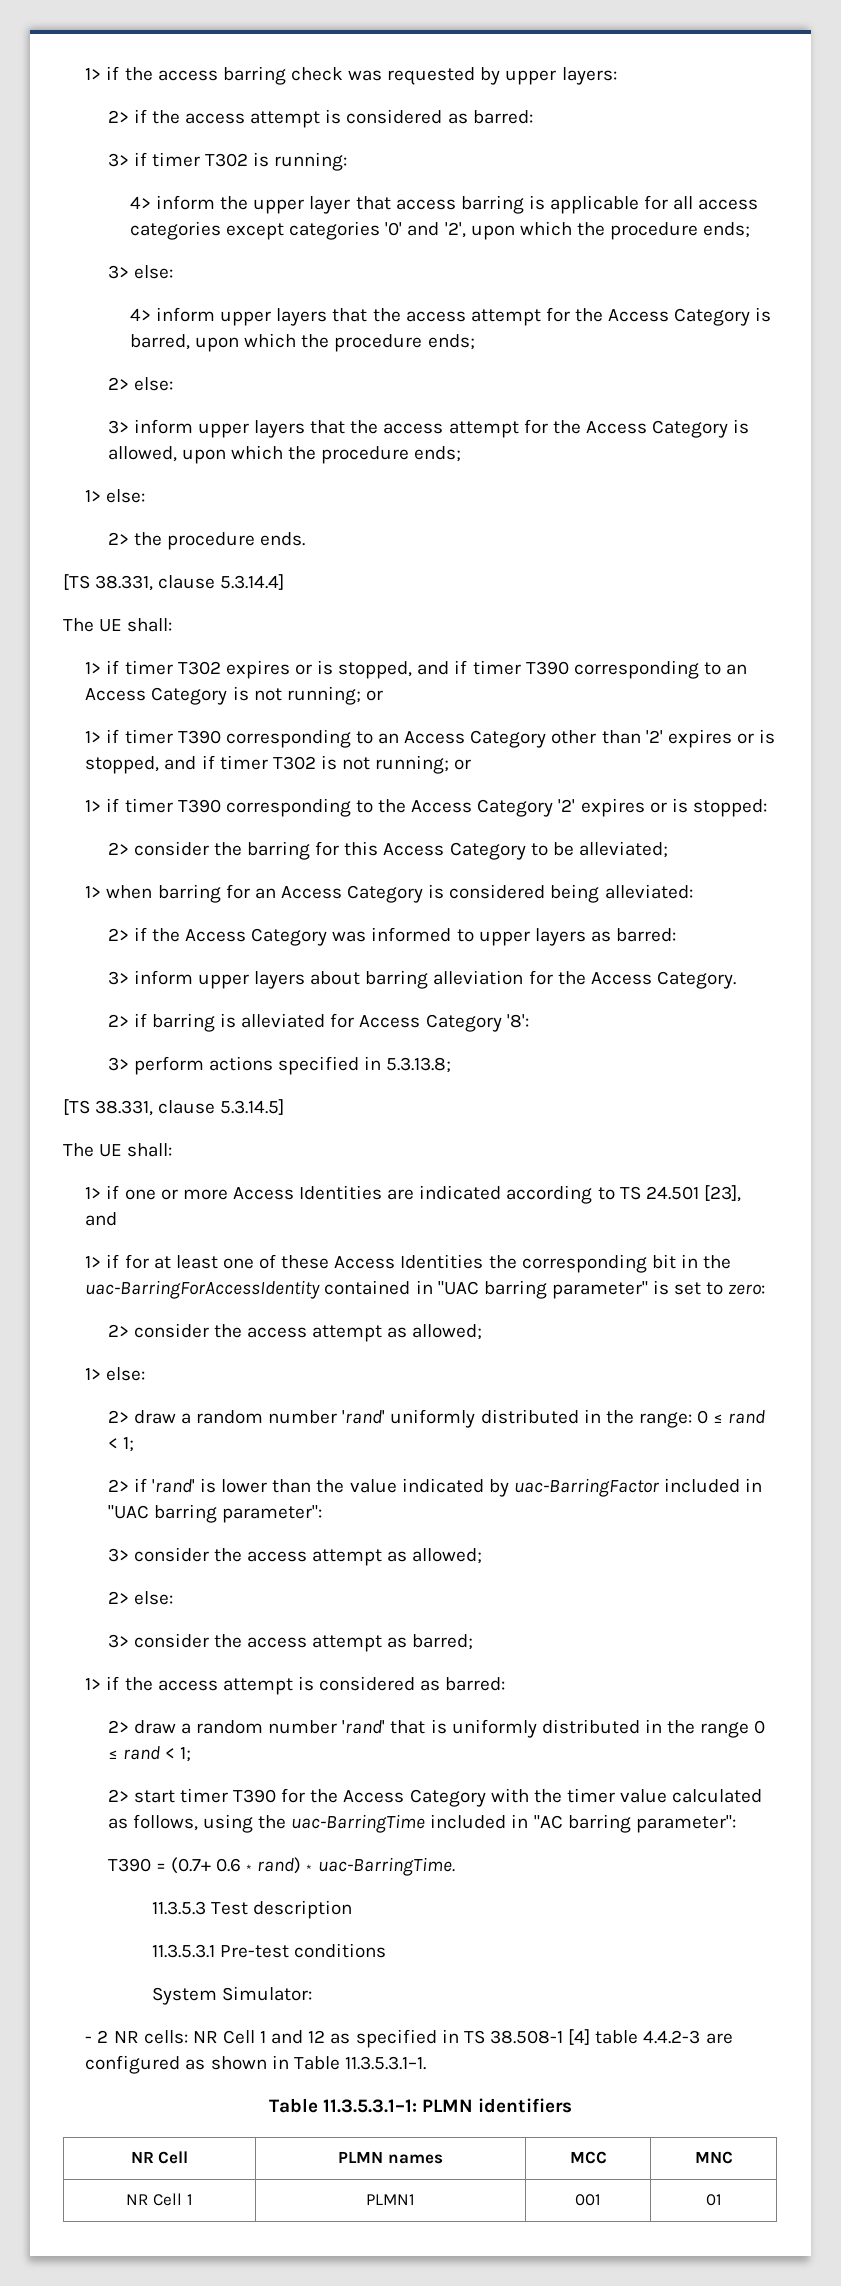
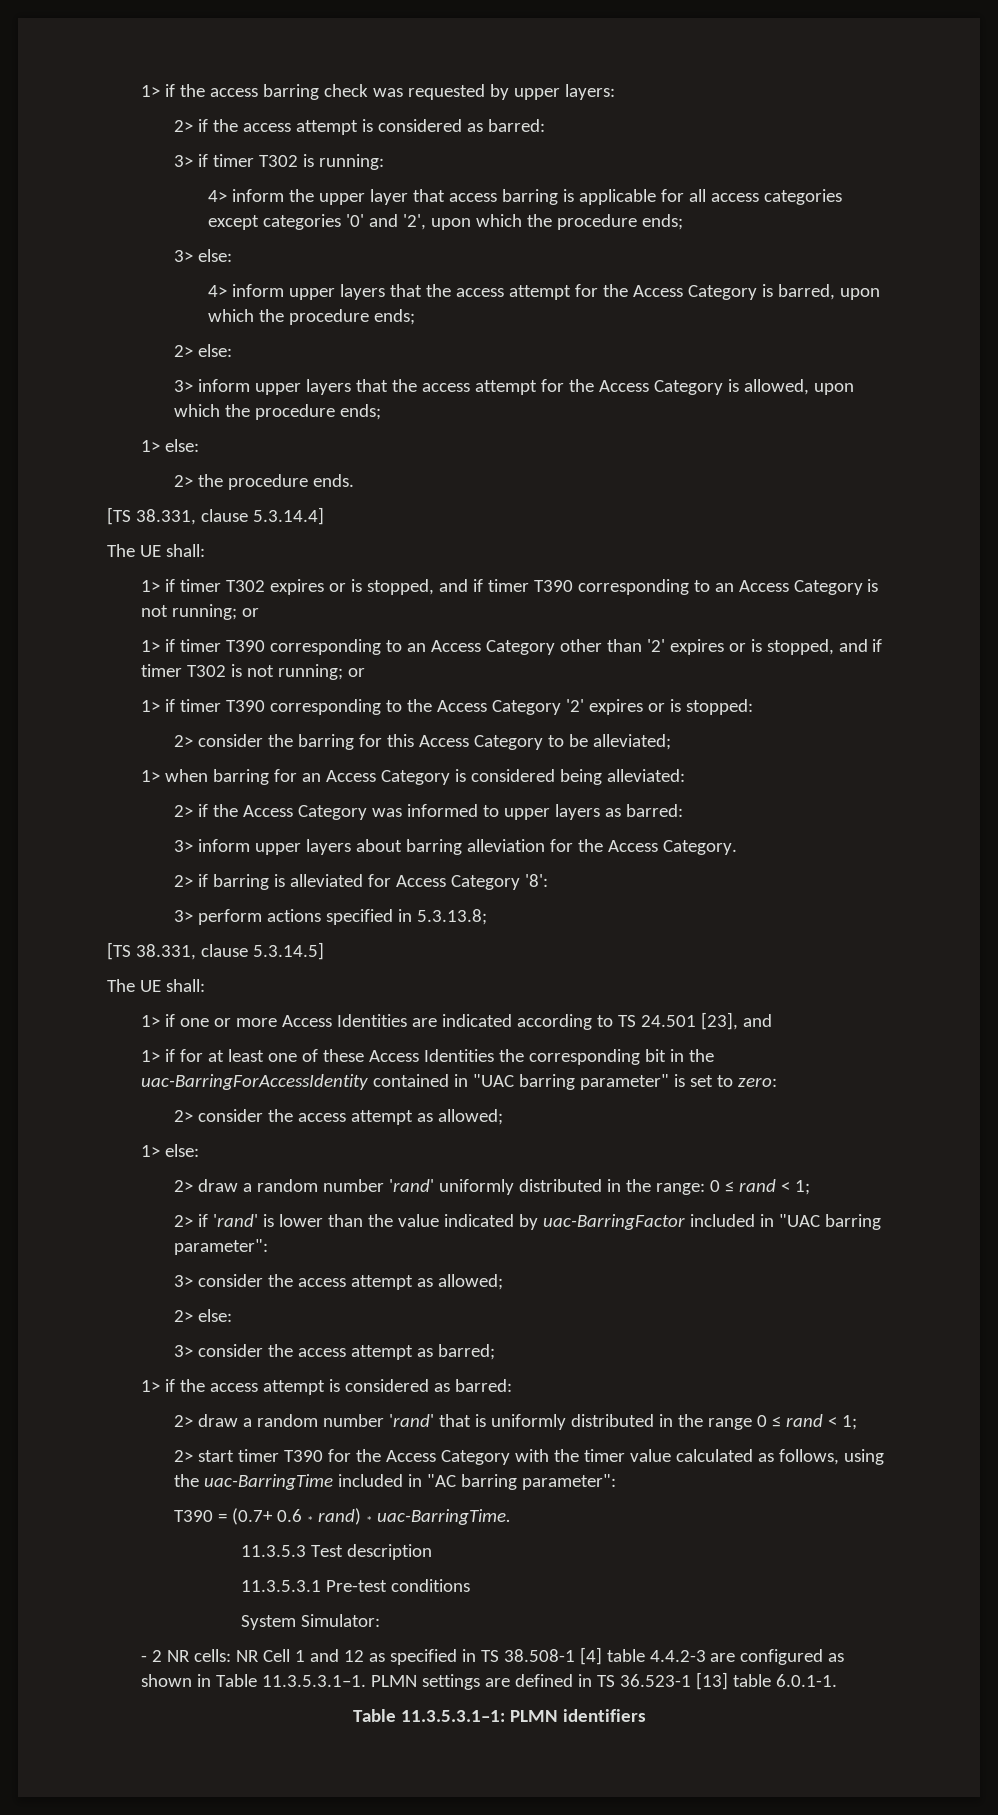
[268,2098,573,2113] [130,2151,189,2164] [338,2151,443,2164] [569,2151,607,2164] [694,2151,733,2164] [126,2193,193,2206] [366,2194,415,2205] [575,2194,601,2206] [705,2194,722,2206] // Table 11.3.5.3.1–1: PLMN identifiers // NR Cell | PLMN names | MCC | MNC // NR Cell 1 | PLMN1 | 001 | 01 -> [370,1672,837,1690] [352,1709,646,1722] PLMN settings are defined in TS 36.523-1 [13] table 6.0.1-1. // Table 11.3.5.3.1–1: PLMN identifiers

